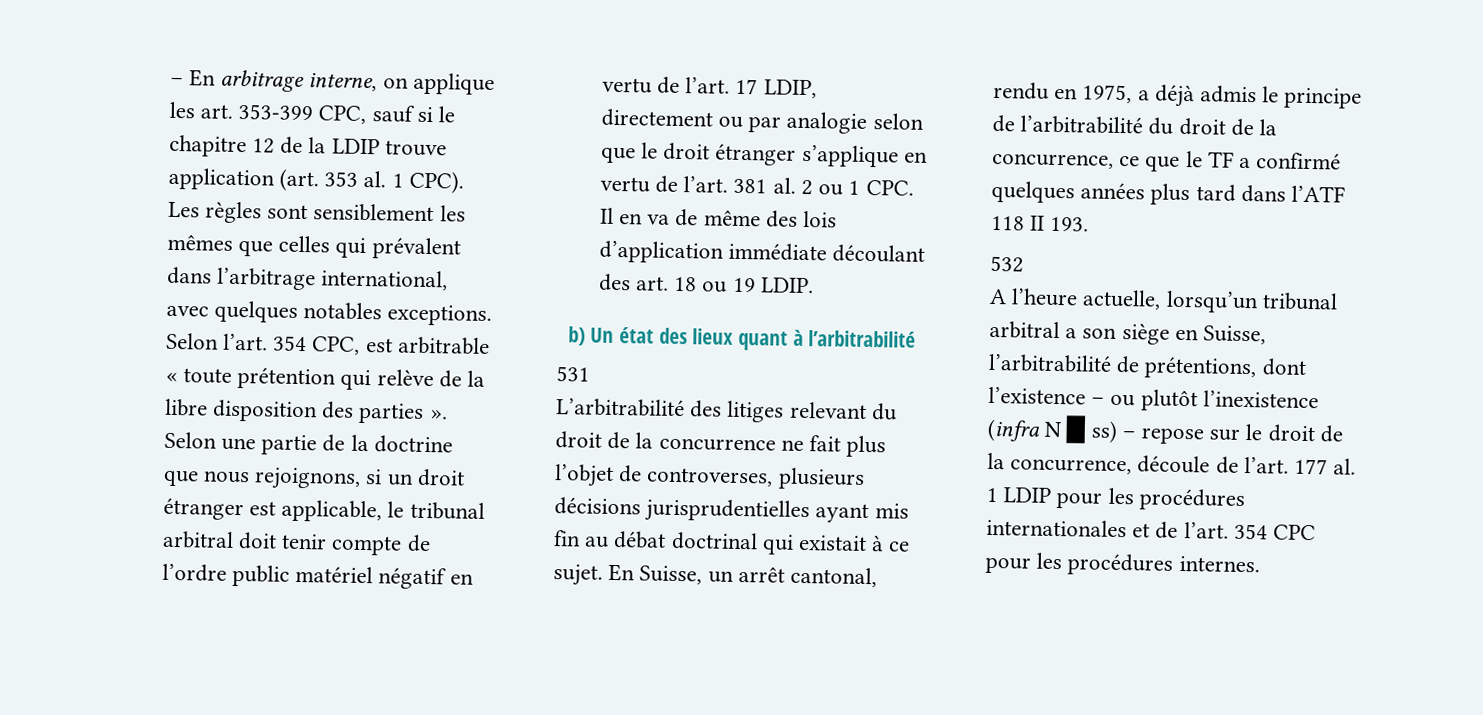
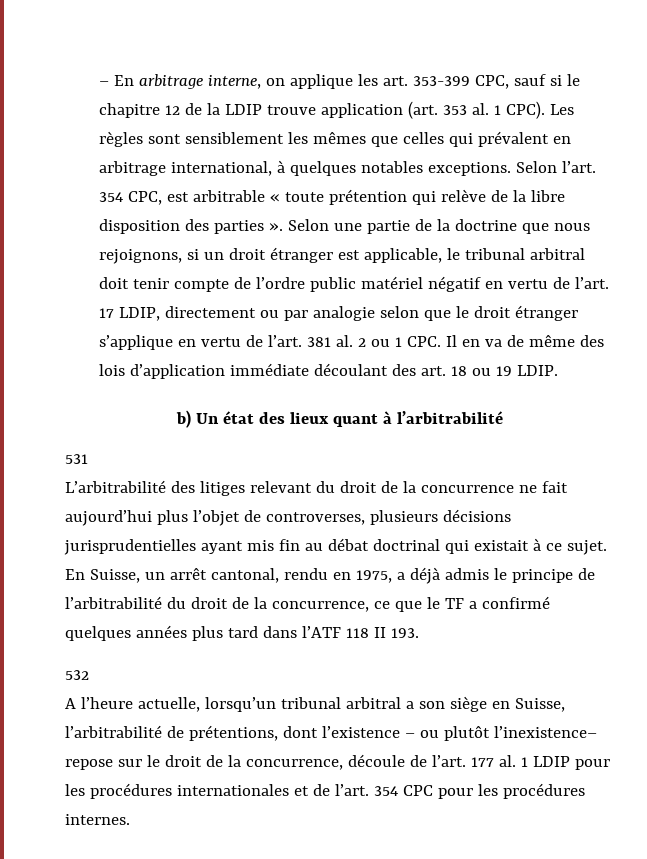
[166,266,449,291] [165,305,209,317] dans l’arbitrage international, avec -> [553,136,572,144] [99,160,286,176] en arbitrage international, à
(842, 443) none -> [65,510,152,526] aujourd’hui
[1202,390,1319,409] [987,415,1136,444] l’inexistence (infra N █ ss) – -> [493,726,597,738] l’inexistence–

